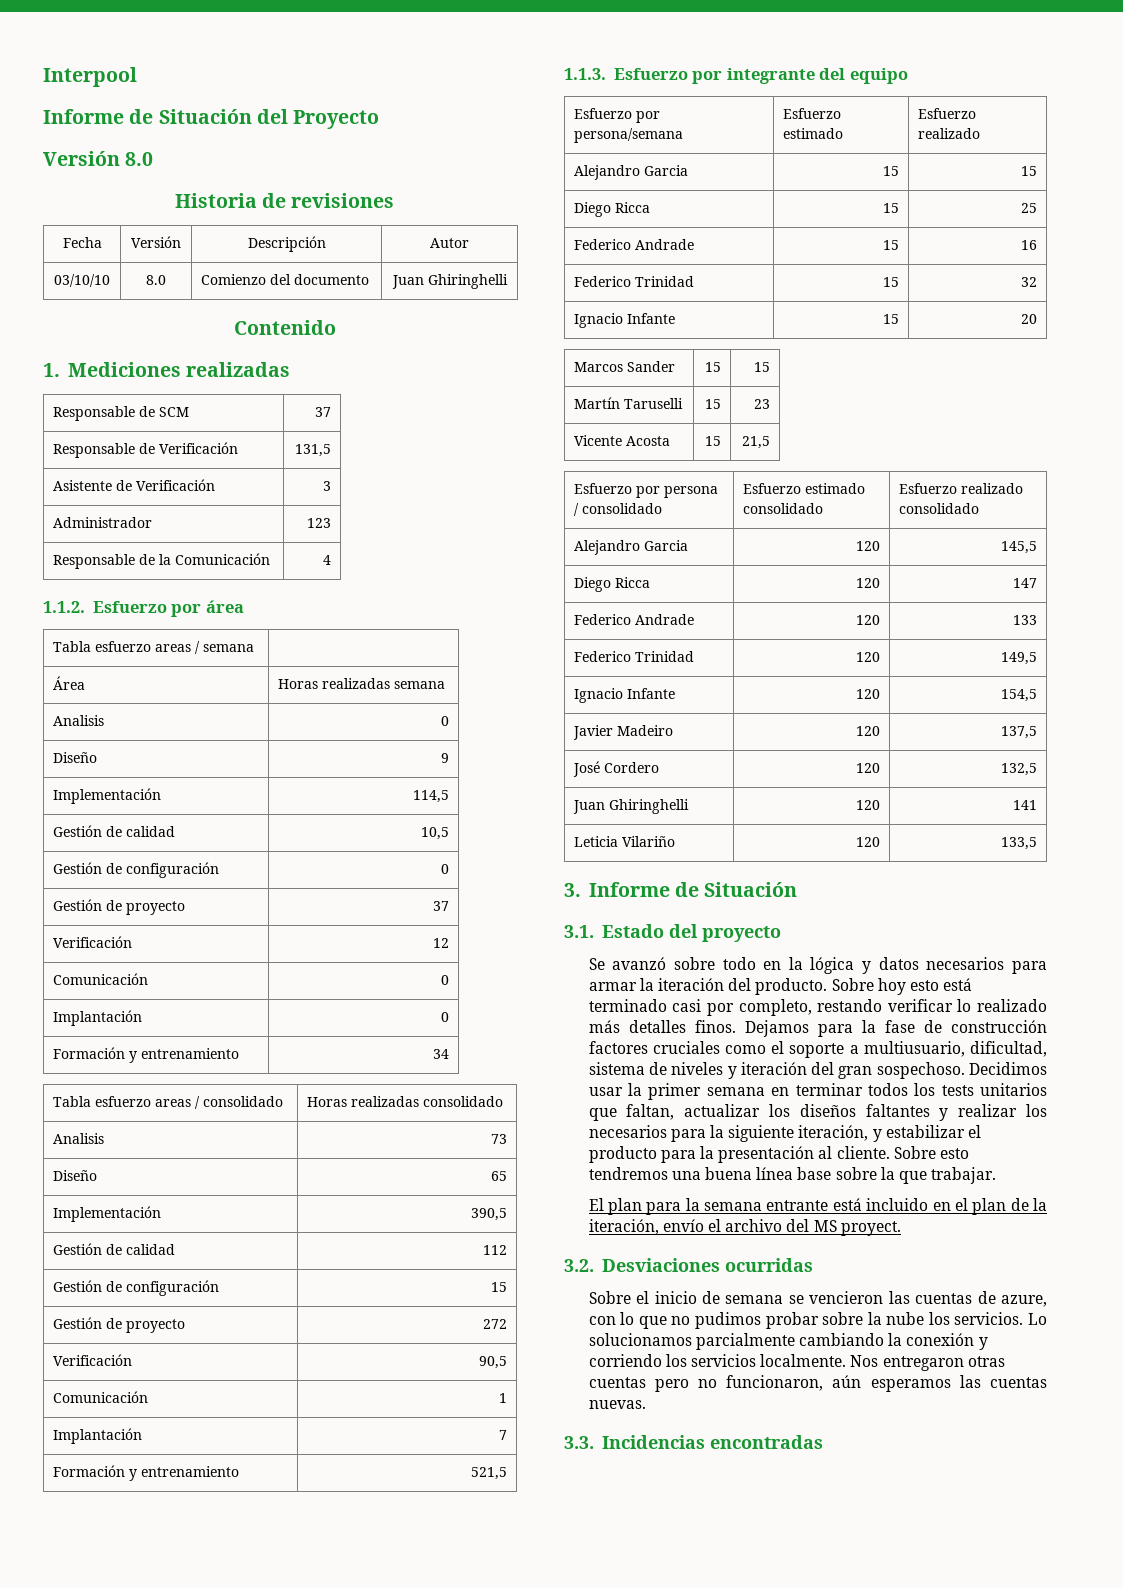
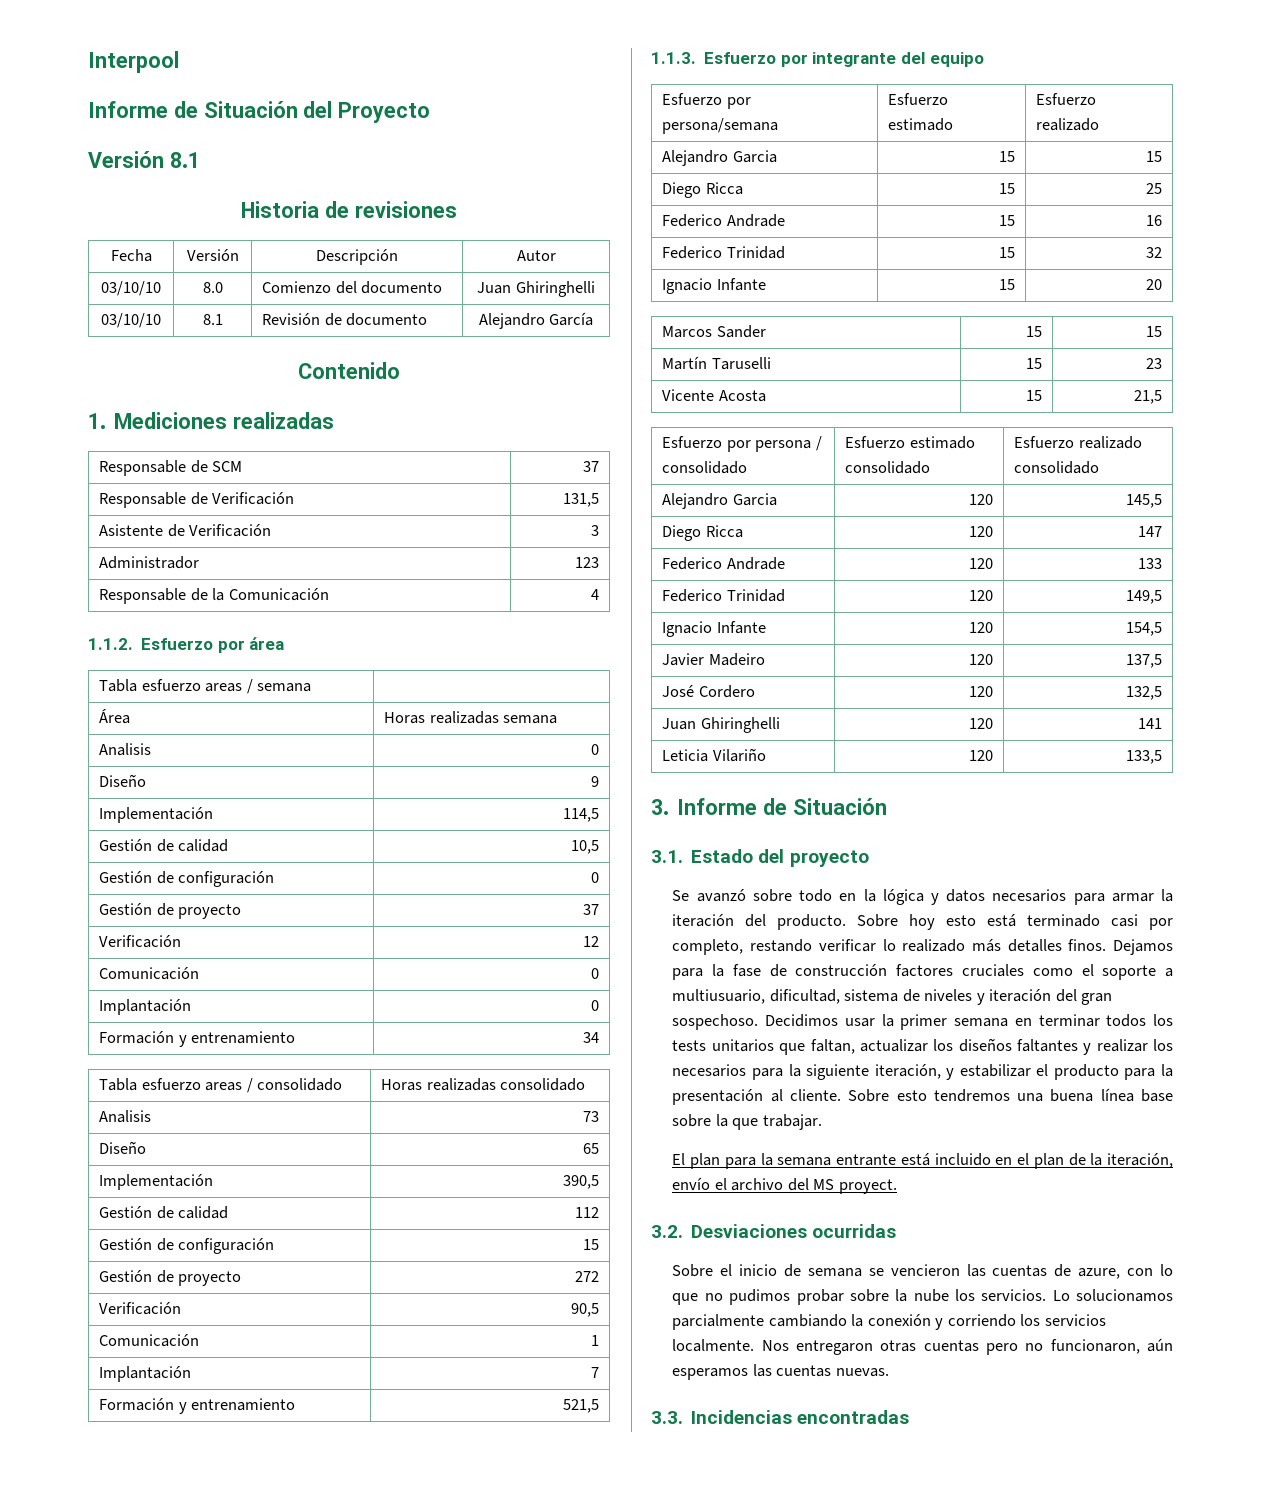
[125,152,154,166] 8.0 -> [169,152,200,168] 8.1
(508, 281) none -> [101,313,161,328] [202,314,223,325] [262,313,428,326] [478,312,594,329] // 03/10/10 | 8.1 | Revisión de documento | Alejandro García

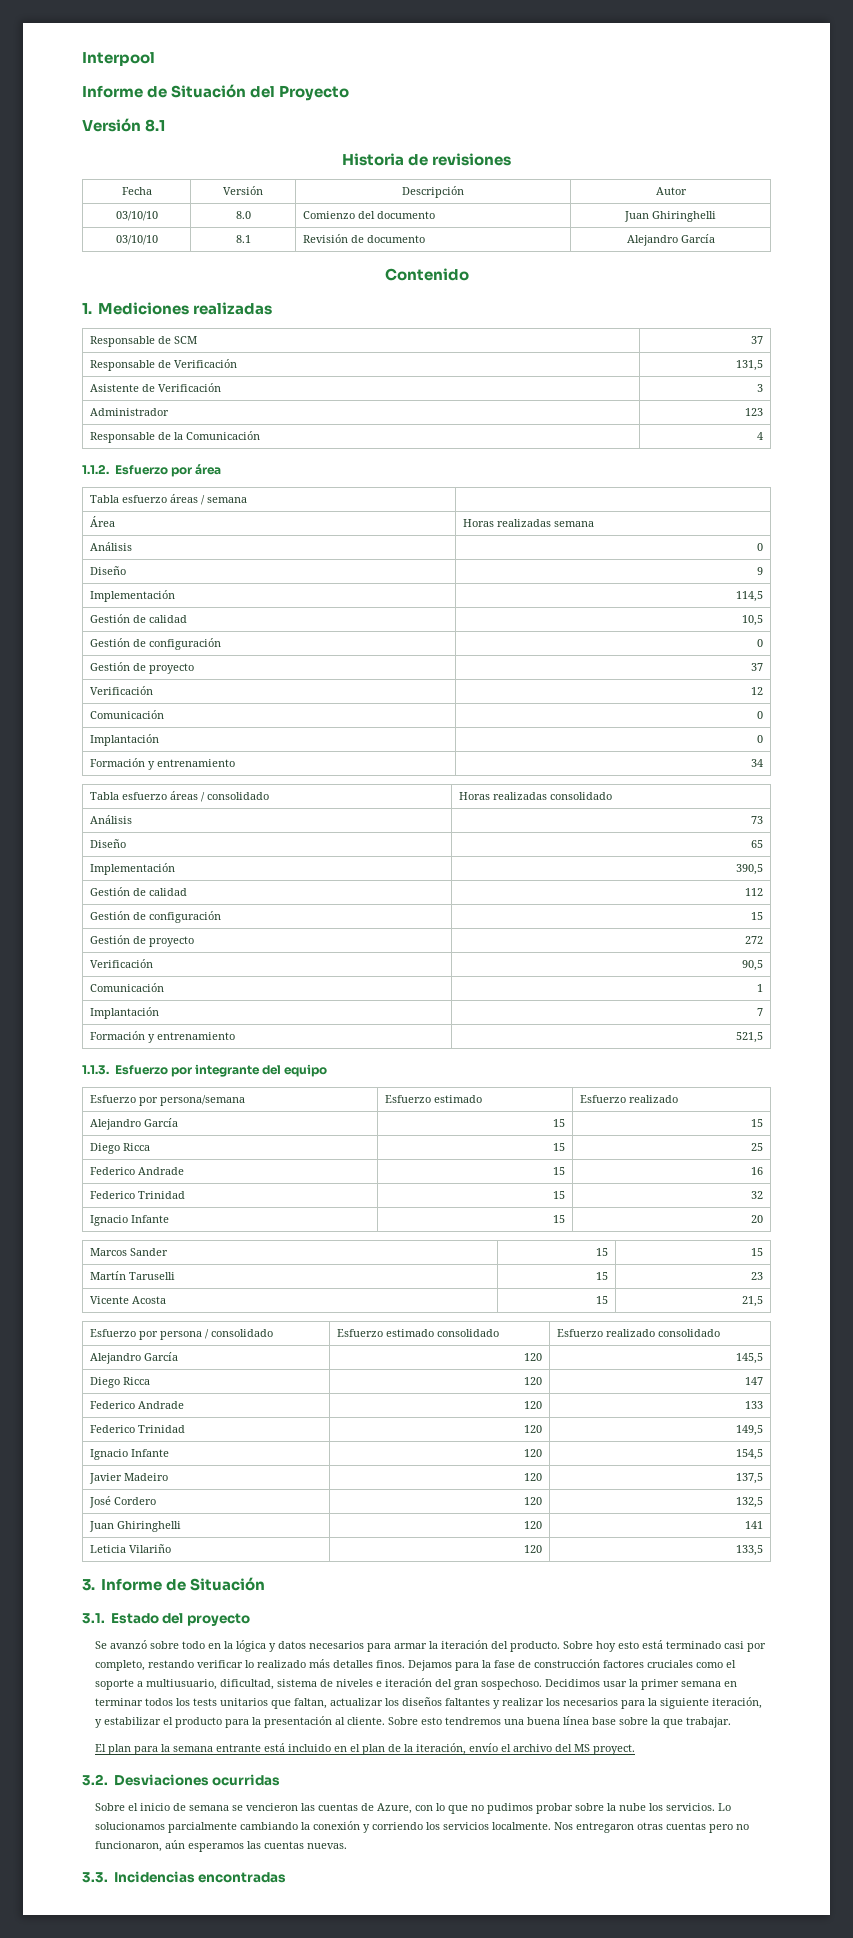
[205,683,243,692] areas -> [170,494,199,503] áreas
[99,743,152,756] Analisis -> [90,542,133,551] Análisis
[205,1082,243,1091] areas -> [170,791,199,800] áreas
[99,1110,152,1123] Analisis -> [90,815,133,824] Análisis
[732,150,777,163] Garcia -> [144,1118,179,1127] García
[732,493,777,506] Garcia -> [144,1352,179,1361] García
[976,993,985,1005] y -> [376,1681,383,1687] e
[1078,1268,1121,1279] azure, -> [377,1803,413,1814] Azure,

